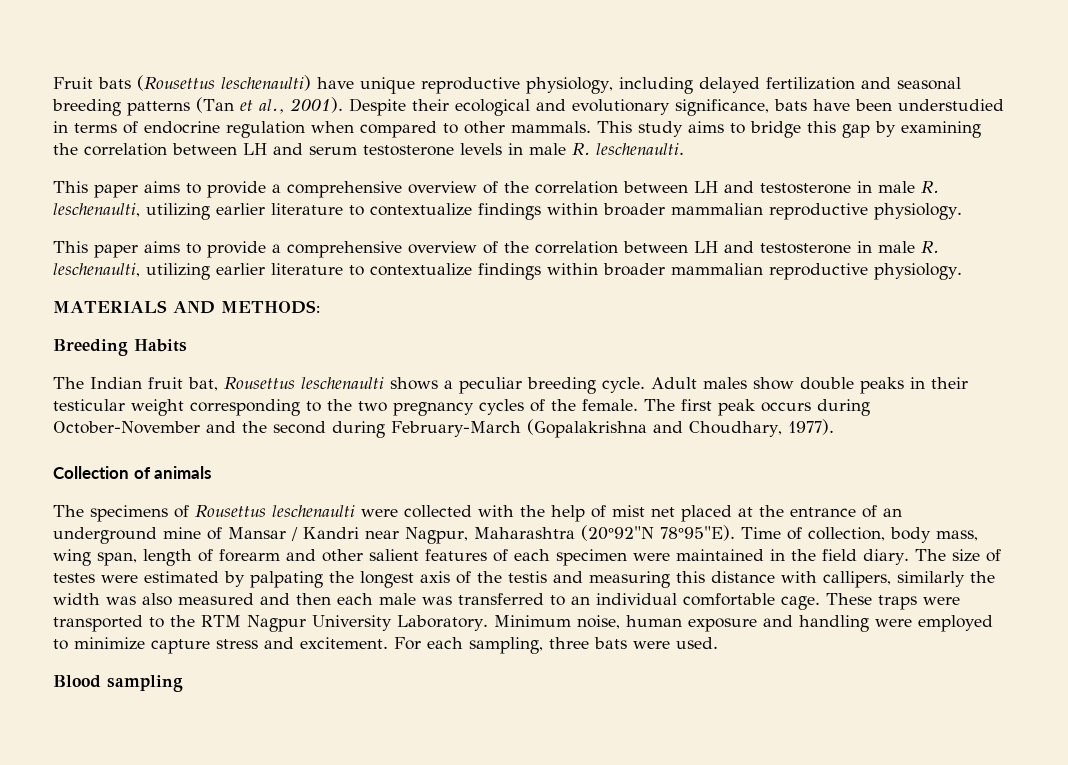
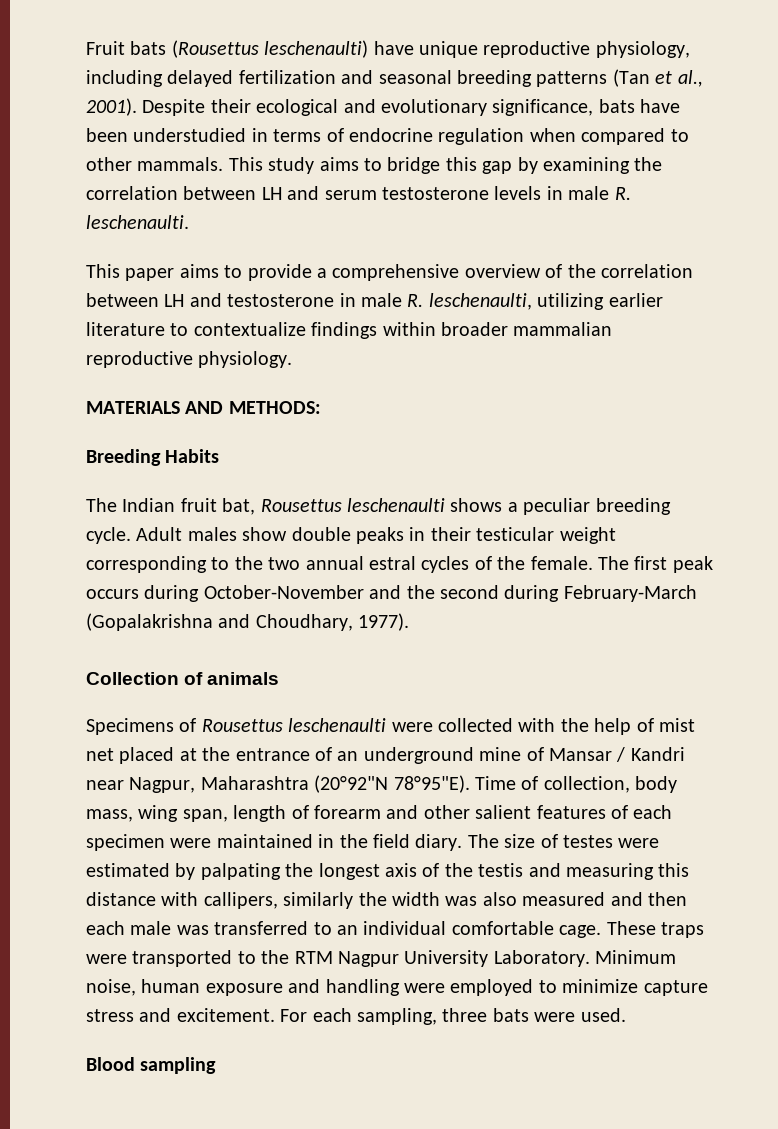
[53,241,939,258] [53,263,962,280] // This paper aims to provide a comprehensive overview of the correlation between LH and testosterone in male R. leschenaulti, utilizing earlier literature to contextualize findings within broader mammalian reproductive physiology. -> (293, 359) none
[393,402,474,416] pregnancy -> [305,556,416,570] annual estral
[53,505,168,522] The specimens -> [86,718,174,735] Specimens

